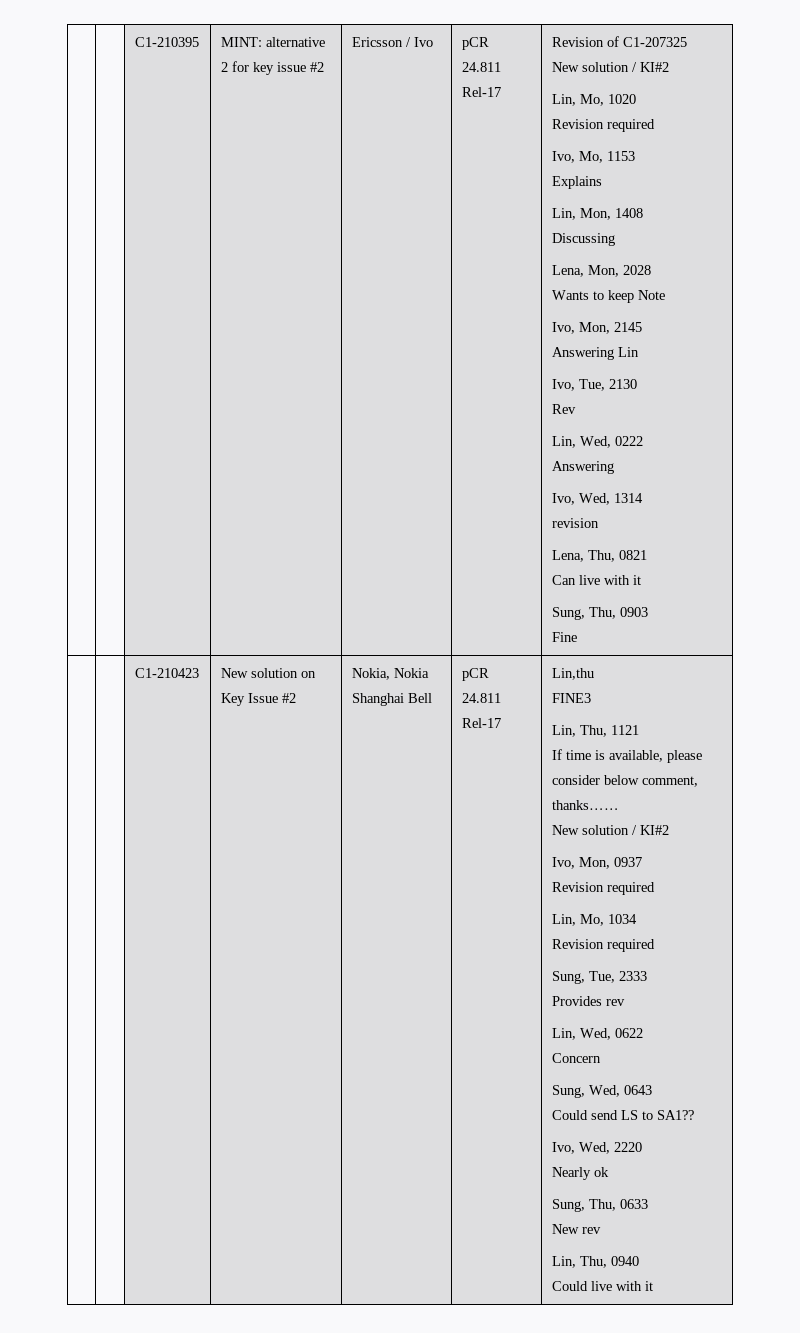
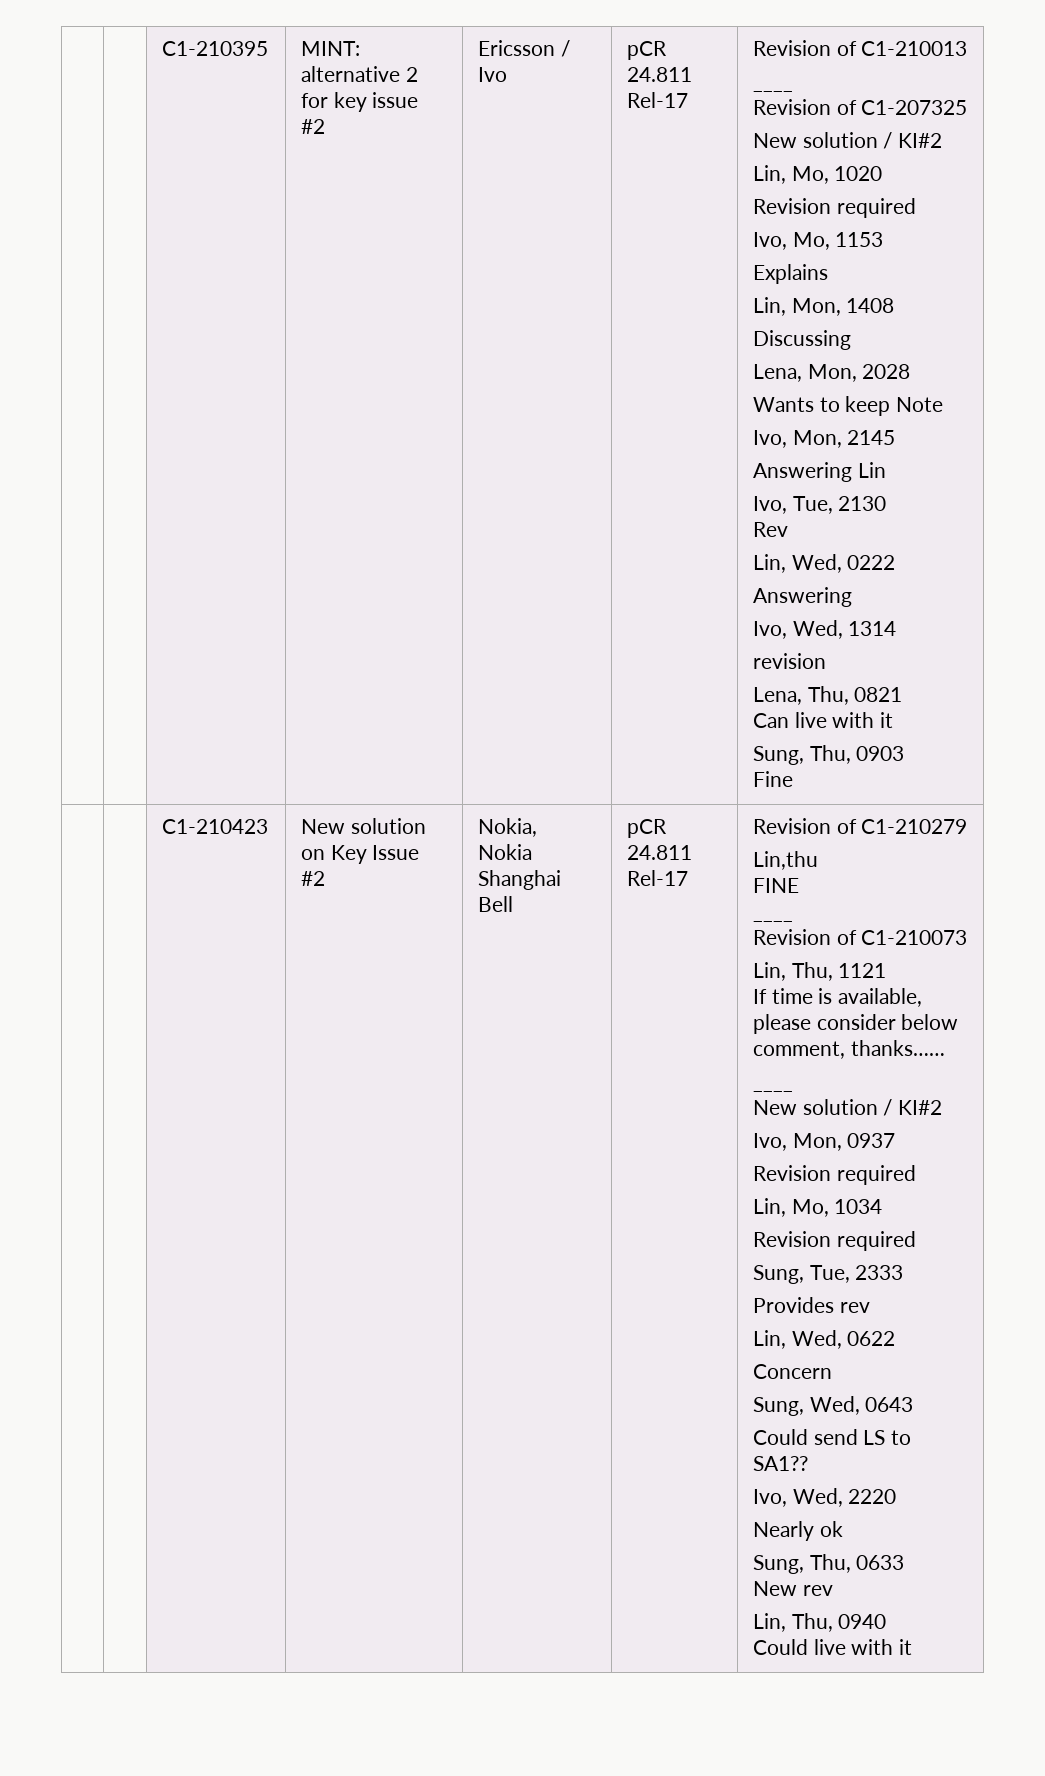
(619, 41) none -> [861,41,968,56] [753,89,794,92] [753,99,857,115] C1-210013 // ____ // Revision of
[551,668,594,680] [551,693,591,703] Lin,thu // FINE3 -> [753,818,968,834] [753,851,819,870] [753,878,800,893] [753,919,794,922] [753,929,968,945] Revision of C1-210279 // Lin,thu // FINE // ____ // Revision of C1-210073
(619, 805) none -> [753,1089,794,1092] // ____

